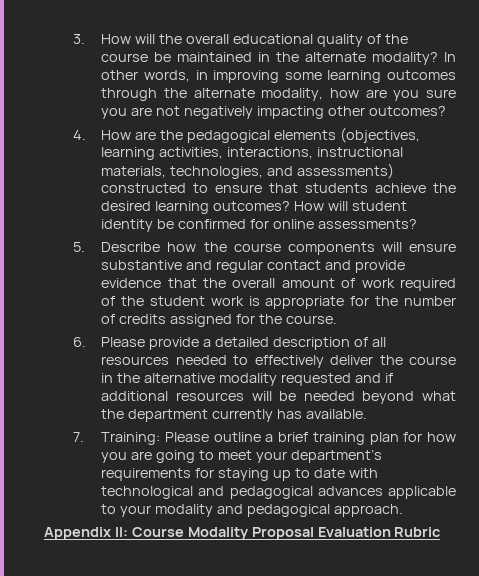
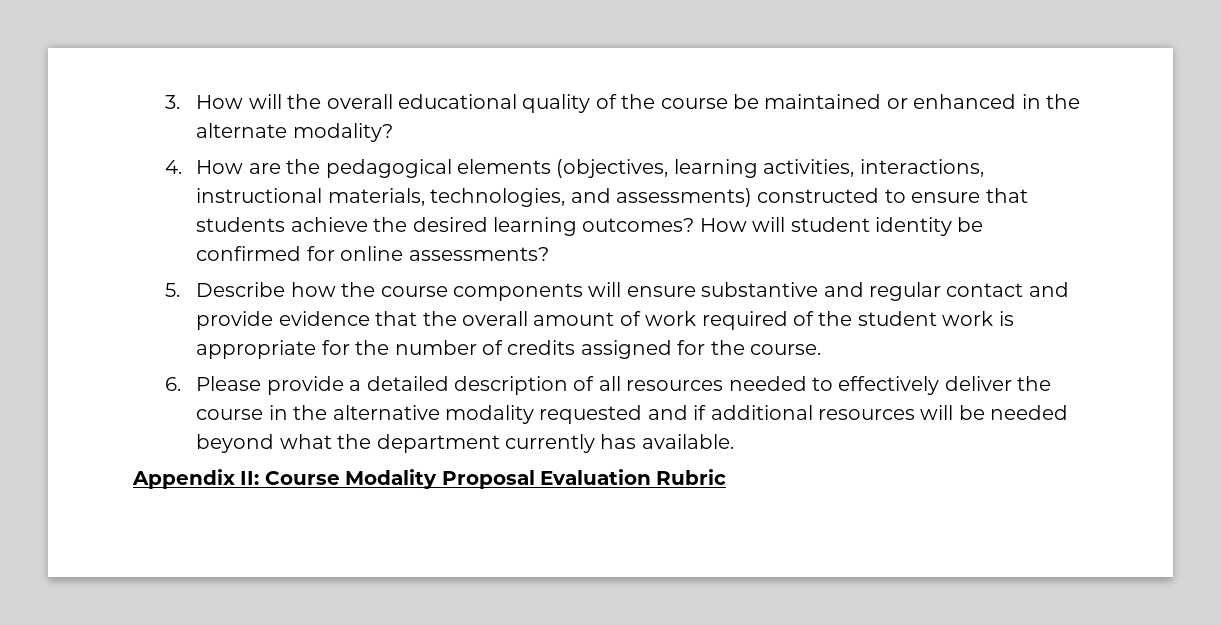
(253, 57) none -> [886,94,1017,109] or enhanced
[443,52,456,62] [101,70,456,83] [101,88,456,101] [101,106,446,119] In other words, in improving some learning outcomes through the alternate modality, how are you sure you are not negatively impacting other outcomes? -> (393, 132) none
[72,432,457,445] [101,449,382,463] [101,468,378,481] [101,486,456,499] [101,504,403,517] // 7. Training: Please outline a brief training plan for how you are going to meet your department’s requirements for staying up to date with technological and pedagogical advances applicable to your modality and pedagogical approach. -> (734, 441) none

